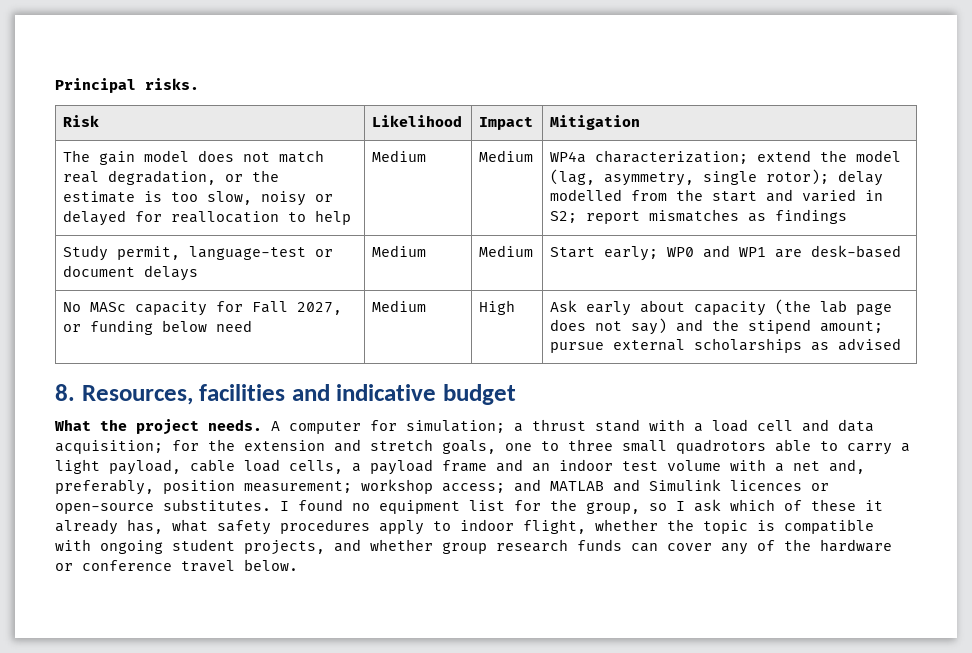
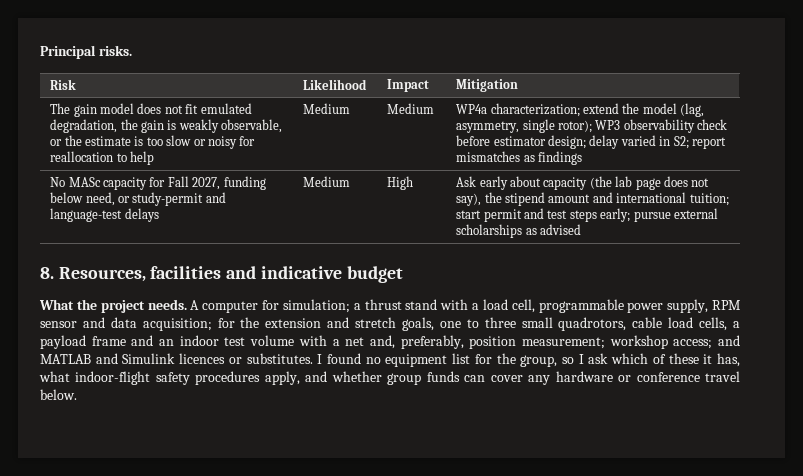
[278,150,324,163] [62,170,216,185] match real degradation, -> [185,103,252,114] [50,119,283,133] fit emulated degradation, the gain is weakly observable,
[206,191,333,206] [62,210,126,226] slow, noisy or delayed -> [166,135,237,149] slow or noisy
[837,170,883,186] [549,189,793,202] delay modelled from the start and -> [595,119,728,133] [456,135,620,149] WP3 observability check before estimator design; delay
[62,245,333,261] [62,265,198,281] [371,245,426,257] [478,245,533,257] [549,245,901,261] // Study permit, language-test or document delays | Medium | Medium | Start early; WP0 and WP1 are desk-based -> (583, 158) none
[62,324,81,332] or -> (221, 183) none
[215,320,252,332] need -> [85,192,226,206] [50,208,159,222] need, or study-permit and language-test delays
[630,318,883,335] say) and the stipend amount; -> [456,192,729,206] [456,208,631,222] say), the stipend amount and international tuition; start permit and test steps early;
[757,420,793,431] cell -> [511,299,741,313] [40,321,77,328] cell, programmable power supply, RPM sensor
[676,439,910,455] [55,459,181,475] quadrotors able to carry a light payload, -> [558,317,627,331] quadrotors,
[55,503,154,514] open-source -> (242, 360) none
[55,519,118,535] already -> (713, 359) none
(208, 525) none -> [75,371,151,385] indoor-flight
[379,519,874,535] [55,539,325,555] apply to indoor flight, whether the topic is compatible with ongoing student projects, -> [264,371,300,385] apply,
[496,539,568,552] research -> (422, 379) none
[757,539,811,551] of the -> (551, 380) none

